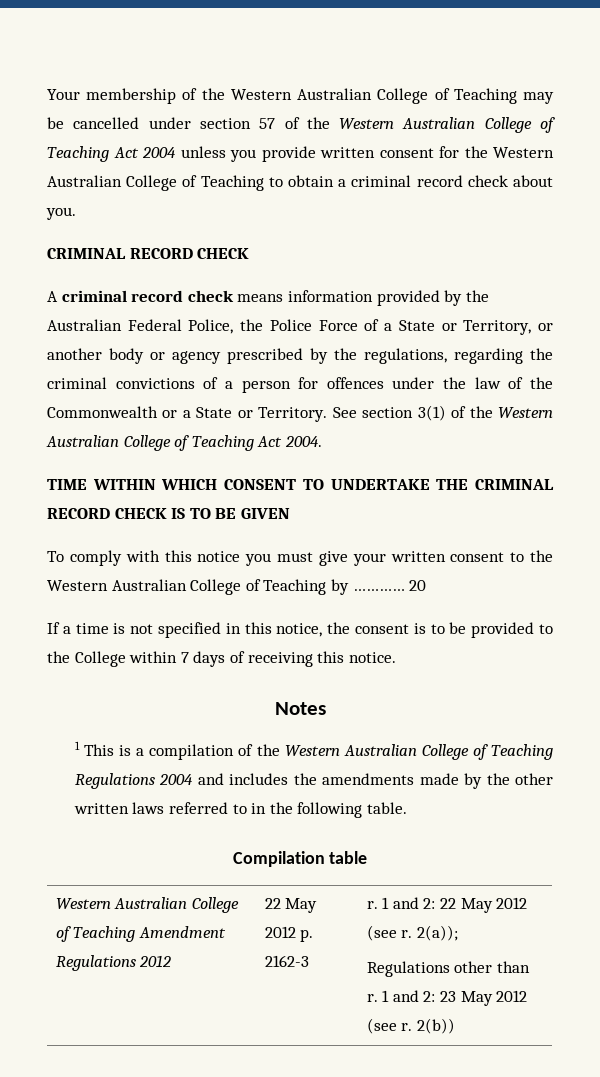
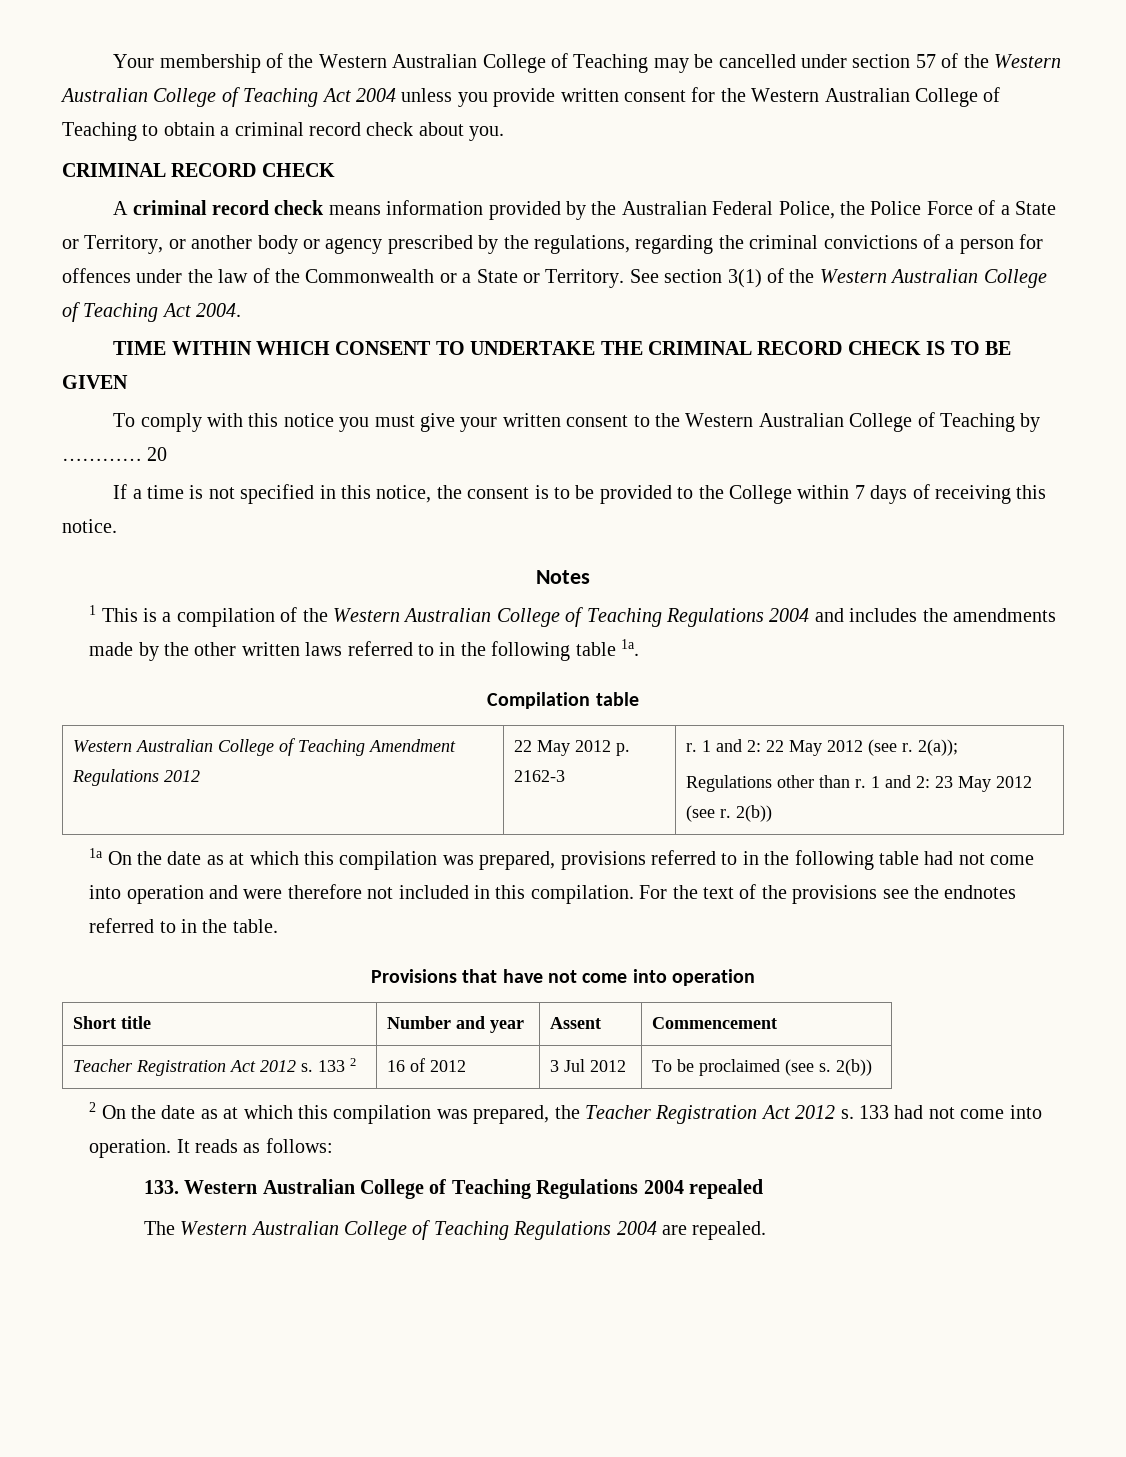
[367,802,408,814] table. -> [575,639,640,656] table 1a.
(455, 1026) none -> [89,848,1035,870] [89,884,1017,904] [89,918,278,933] [370,969,756,986] [73,1016,152,1029] [387,1016,525,1033] [550,1017,602,1029] [652,1017,778,1029] [73,1058,357,1076] [387,1058,467,1072] [550,1059,627,1072] [652,1059,873,1076] [89,1102,1042,1124] [89,1138,333,1158] [143,1179,763,1199] [143,1220,767,1240] // 1a On the date as at which this compilation was prepared, provisions referred to in the following table had not come into operation and were therefore not included in this compilation. For the text of the provisions see the endnotes referred to in the table. // Provisions that have not come into operation // Short title | Number and year | Assent | Commencement // Teacher Registration Act 2012 s. 133 2 | 16 of 2012 | 3 Jul 2012 | To be proclaimed (see s. 2(b)) // 2 On the date as at which this compilation was prepared, the Teacher Registration Act 2012 s. 133 had not come into operation. It reads as follows: // 133. Western Australian College of Teaching Regulations 2004 repealed // The Western Australian College of Teaching Regulations 2004 are repealed.

